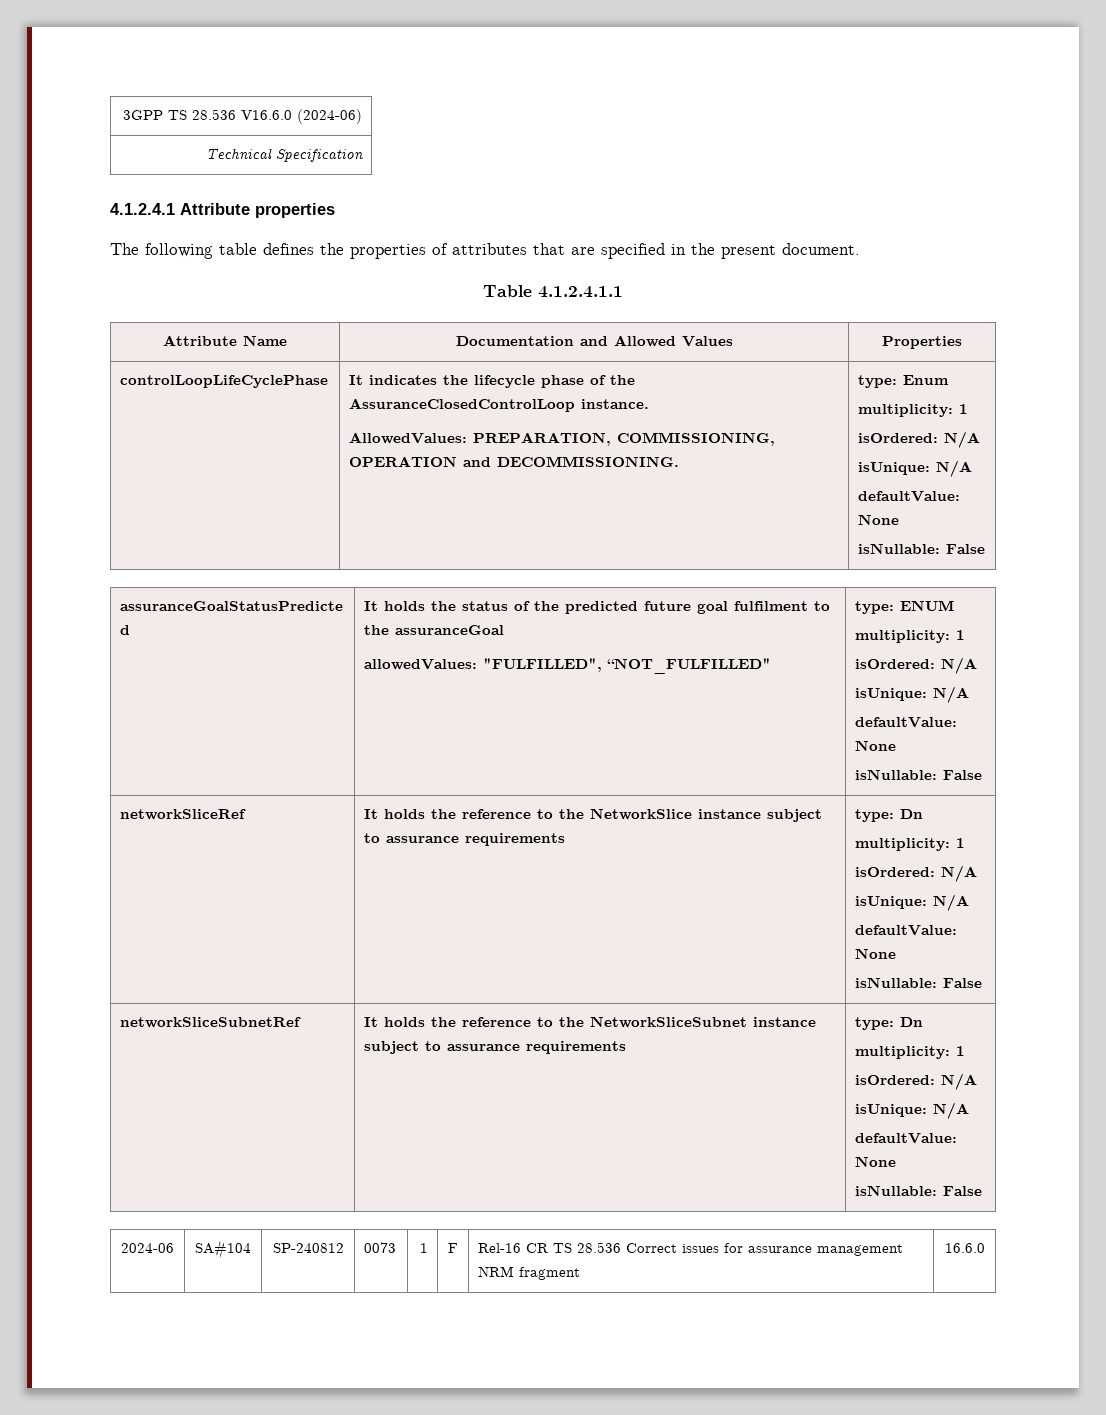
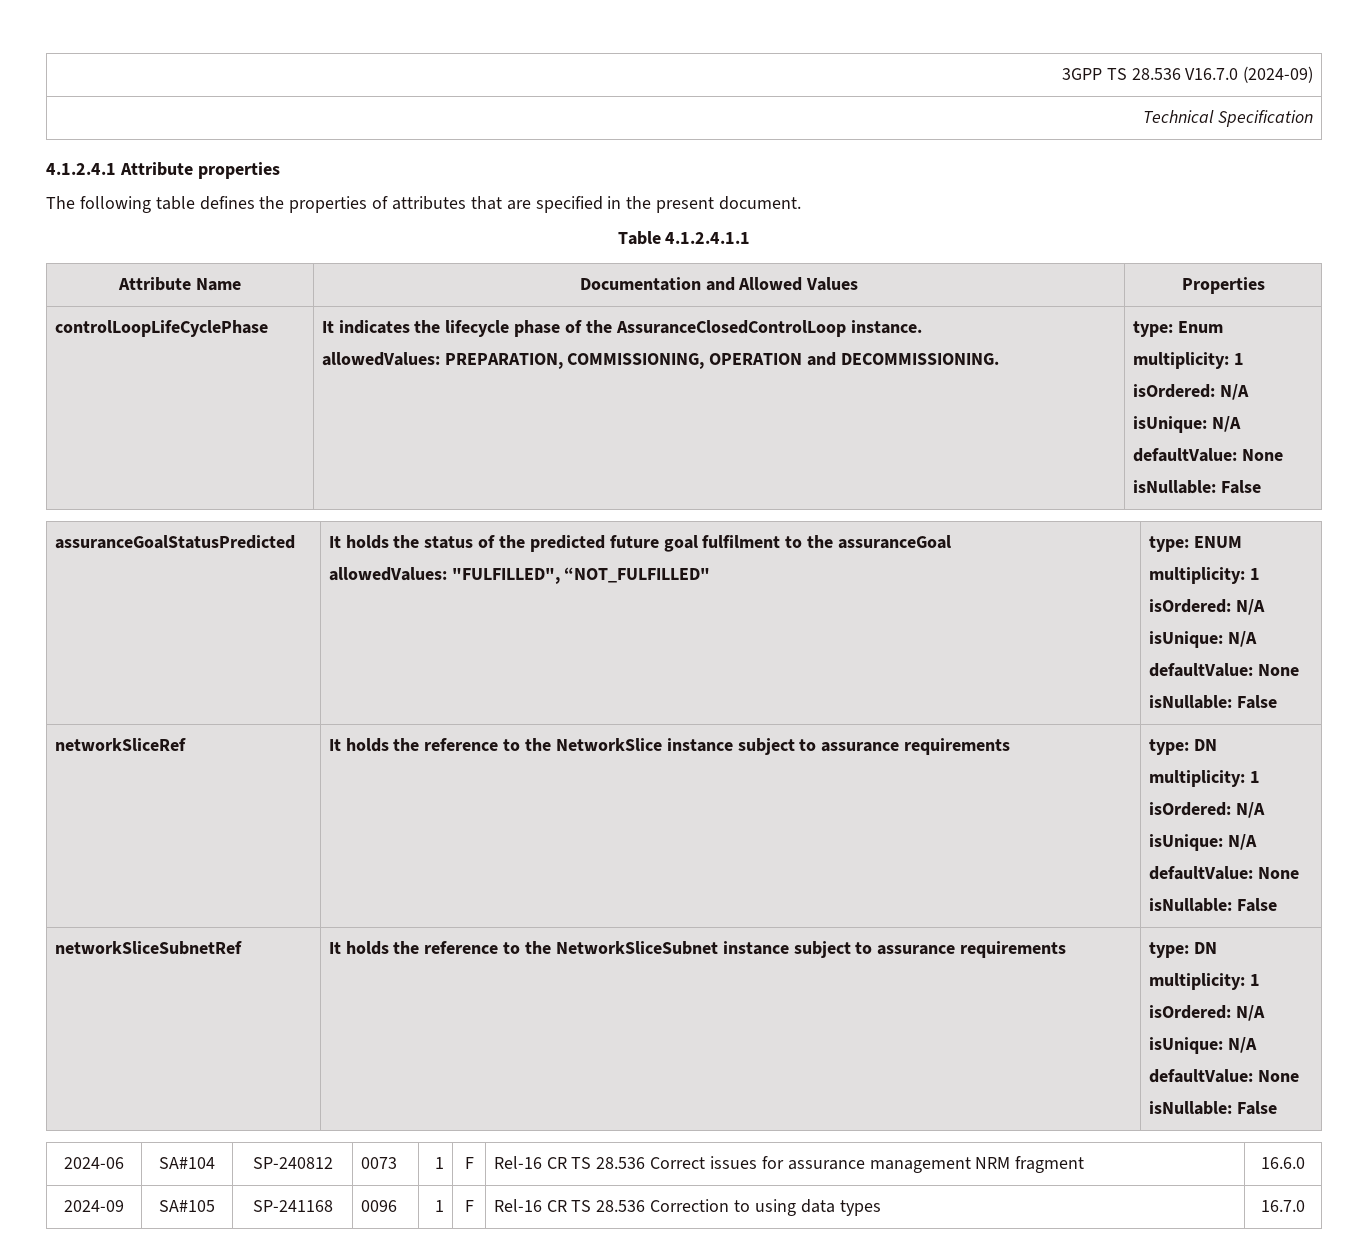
[240,109,362,124] V16.6.0 (2024-06) -> [1185,66,1314,83] V16.7.0 (2024-09)
[349,432,468,444] AllowedValues: -> [321,352,440,366] allowedValues:
[900,809,924,819] Dn -> [1193,739,1217,751] DN
[900,1017,924,1027] Dn -> [1193,942,1217,954] DN
(985, 1248) none -> [64,1200,124,1212] [159,1200,215,1212] [252,1200,333,1212] [360,1200,397,1212] [435,1200,445,1212] [464,1200,474,1212] [493,1199,881,1216] [1261,1200,1305,1212] // 2024-09 | SA#105 | SP-241168 | 0096 | 1 | F | Rel-16 CR TS 28.536 Correction to using data types | 16.7.0

